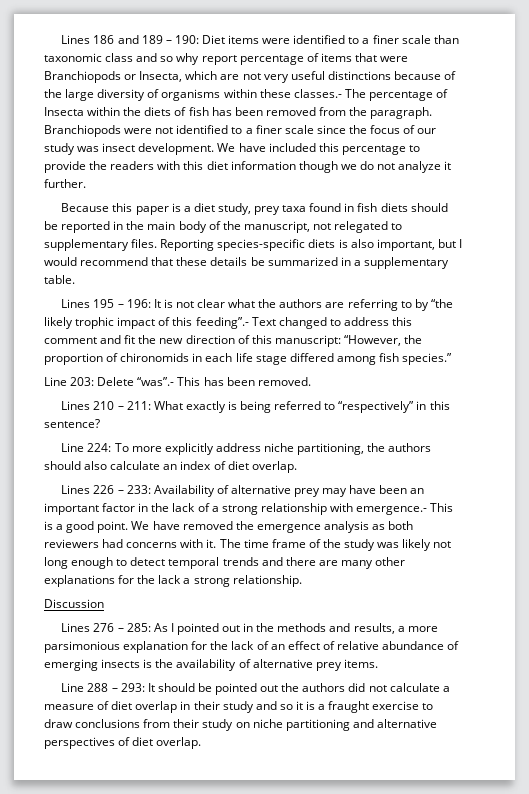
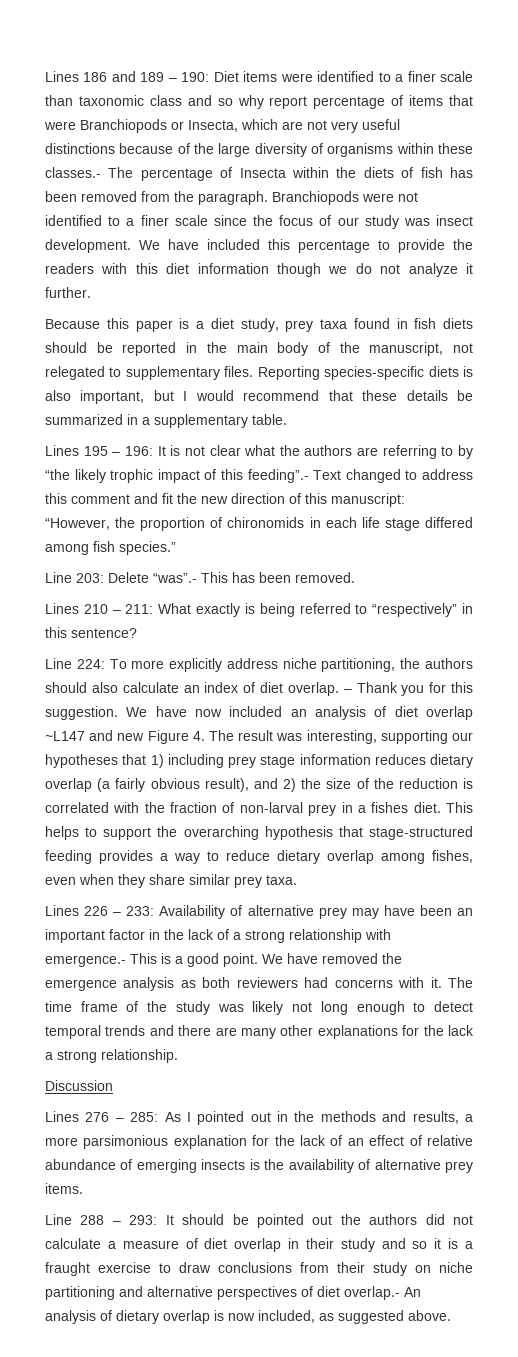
(297, 467) none -> [343,682,473,696] [45,706,473,720] [45,730,473,744] [45,754,473,768] [45,778,474,792] [45,802,474,816] [45,826,473,840] [45,850,473,864] [45,874,297,888] – Thank you for this suggestion. We have now included an analysis of diet overlap ~L147 and new Figure 4. The result was interesting, supporting our hypotheses that 1) including prey stage information reduces dietary overlap (a fairly obvious result), and 2) the size of the reduction is correlated with the fraction of non-larval prey in a fishes diet. This helps to support the overarching hypothesis that stage-structured feeding provides a way to reduce dietary overlap among fishes, even when they share similar prey taxa.
[156,737,202,749] overlap. -> [344,1286,421,1300] [45,1310,451,1324] overlap.- An analysis of dietary overlap is now included, as suggested above.

